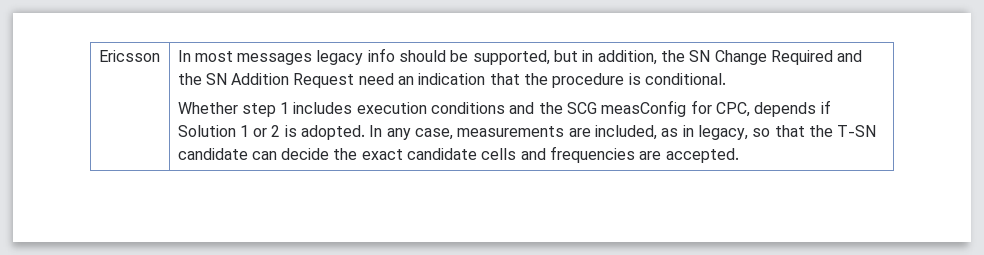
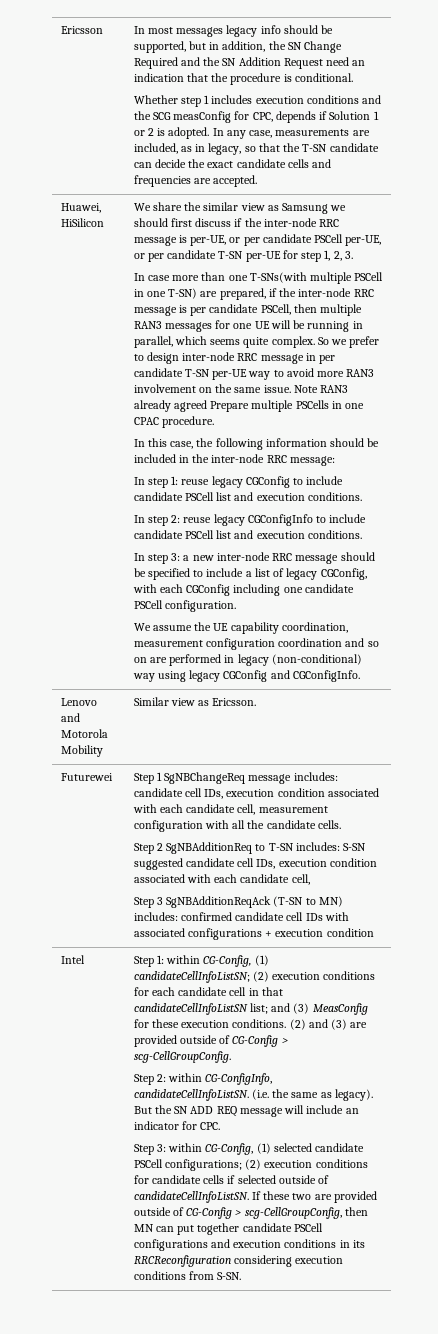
(739, 155) none -> [60,203,101,213] [60,218,104,227] [133,202,347,214] [133,218,340,227] [133,234,382,246] [133,250,353,262] [133,272,384,284] [133,288,374,300] [133,304,363,316] [133,320,363,332] [133,336,380,348] [133,352,336,364] [133,368,375,380] [133,384,349,393] [133,400,365,412] [133,416,214,428] [133,438,380,450] [133,454,335,466] [133,476,344,488] [133,492,362,501] [133,514,367,526] [133,530,362,539] [133,552,375,564] [133,568,367,580] [132,584,354,596] [133,600,236,612] [133,622,348,634] [133,638,379,650] [133,654,362,666] [132,670,360,682] [60,698,97,706] [60,713,80,722] [60,729,108,738] [60,745,103,757] [133,697,257,706] [60,773,113,781] [133,772,338,784] [133,788,379,799] [132,804,328,815] [133,820,341,832] [133,842,367,854] [133,858,377,870] [133,874,310,885] [133,896,343,908] [133,912,349,921] [133,928,374,940] [60,955,85,964] [133,955,269,967] [133,971,376,983] [133,987,283,996] [133,1003,368,1015] [133,1019,368,1030] [133,1035,288,1047] [133,1051,231,1063] [133,1073,273,1085] [133,1089,373,1101] [133,1105,359,1117] [133,1121,221,1130] [133,1143,365,1155] [133,1159,368,1171] [133,1175,330,1184] [133,1191,377,1203] [133,1207,368,1219] [133,1223,323,1235] [133,1239,365,1251] [133,1255,344,1267] [133,1271,242,1280] // Huawei, HiSilicon | We share the similar view as Samsung we should first discuss if the inter-node RRC message is per-UE, or per candidate PSCell per-UE, or per candidate T-SN per-UE for step 1, 2, 3. // In case more than one T-SNs(with multiple PSCell in one T-SN) are prepared, if the inter-node RRC message is per candidate PSCell, then multiple RAN3 messages for one UE will be running in parallel, which seems quite complex. So we prefer to design inter-node RRC message in per candidate T-SN per-UE way to avoid more RAN3 involvement on the same issue. Note RAN3 already agreed Prepare multiple PSCells in one CPAC procedure. // In this case, the following information should be included in the inter-node RRC message: // In step 1: reuse legacy CGConfig to include candidate PSCell list and execution conditions. // In step 2: reuse legacy CGConfigInfo to include candidate PSCell list and execution conditions. // In step 3: a new inter-node RRC message should be specified to include a list of legacy CGConfig, with each CGConfig including one candidate PSCell configuration. // We assume the UE capability coordination, measurement configuration coordination and so on are performed in legacy (non-conditional) way using legacy CGConfig and CGConfigInfo. // Lenovo and Motorola Mobility | Similar view as Ericsson. // Futurewei | Step 1 SgNBChangeReq message includes: candidate cell IDs, execution condition associated with each candidate cell, measurement configuration with all the candidate cells. // Step 2 SgNBAdditionReq to T-SN includes: S-SN suggested candidate cell IDs, execution condition associated with each candidate cell, // Step 3 SgNBAdditionReqAck (T-SN to MN) includes: confirmed candidate cell IDs with associated configurations + execution condition // Intel | Step 1: within CG-Config, (1) candidateCellInfoListSN; (2) execution conditions for each candidate cell in that candidateCellInfoListSN list; and (3) MeasConfig for these execution conditions. (2) and (3) are provided outside of CG-Config > scg-CellGroupConfig. // Step 2: within CG-ConfigInfo, candidateCellInfoListSN. (i.e. the same as legacy). But the SN ADD REQ message will include an indicator for CPC. // Step 3: within CG-Config, (1) selected candidate PSCell configurations; (2) execution conditions for candidate cells if selected outside of candidateCellInfoListSN. If these two are provided outside of CG-Config > scg-CellGroupConfig, then MN can put together candidate PSCell configurations and execution conditions in its RRCReconfiguration considering execution conditions from S-SN.

